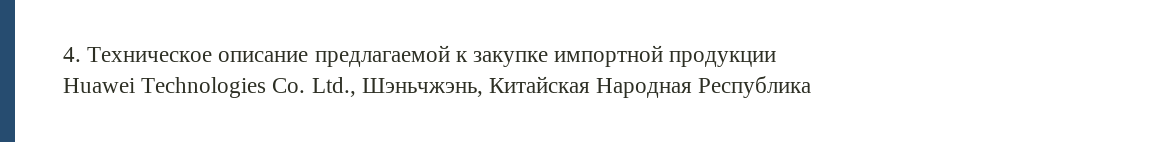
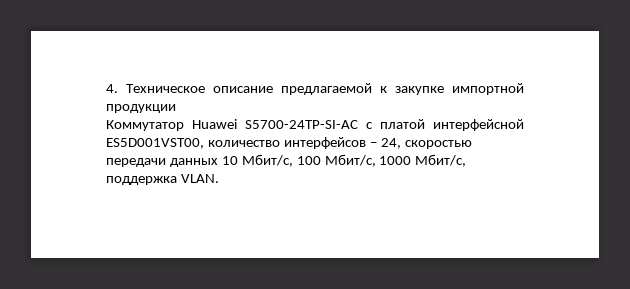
[63,76,812,98] Huawei Technologies Co. Ltd., Шэньчжэнь, Китайская Народная Республика -> [106,119,524,131] [106,137,472,149] [106,154,467,167] [106,174,219,185] Коммутатор Huawei S5700-24TP-SI-AC с платой интерфейсной ES5D001VST00, количество интерфейсов – 24, скоростью передачи данных 10 Мбит/с, 100 Мбит/с, 1000 Мбит/с, поддержка VLAN.

